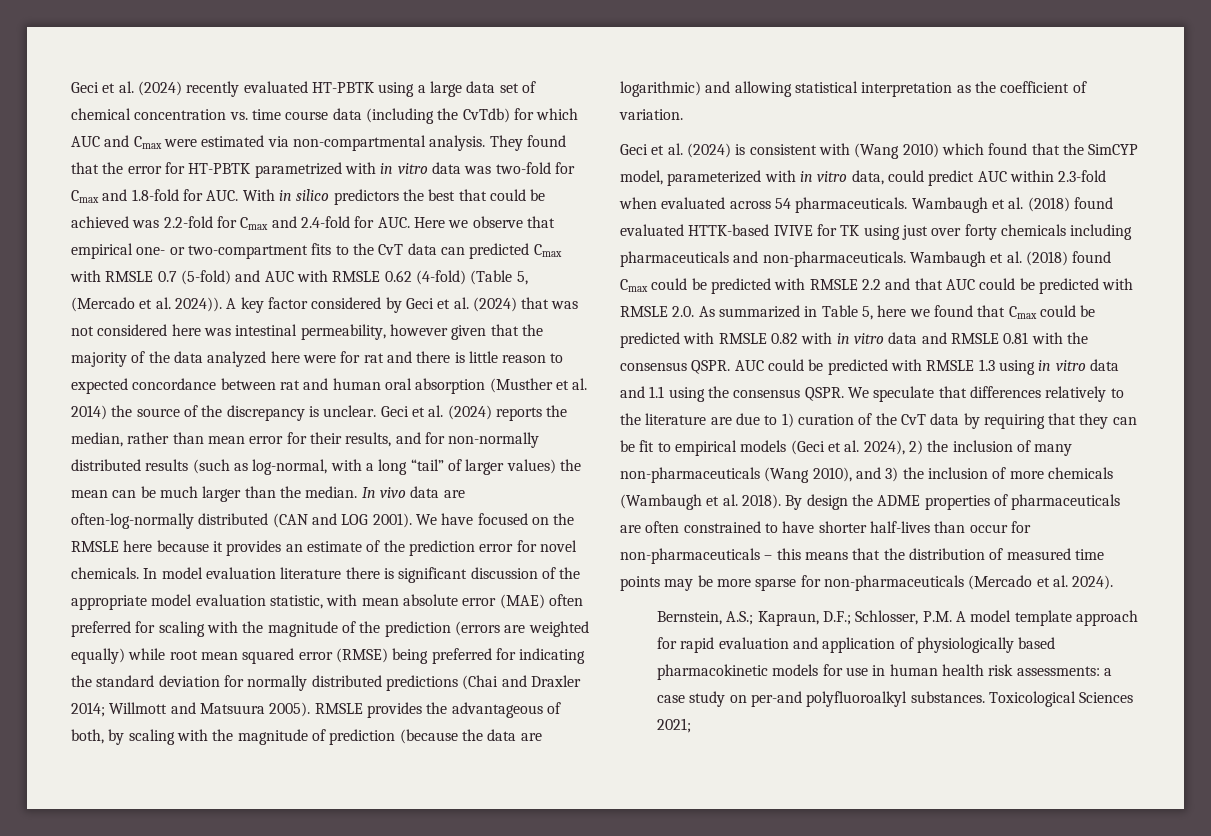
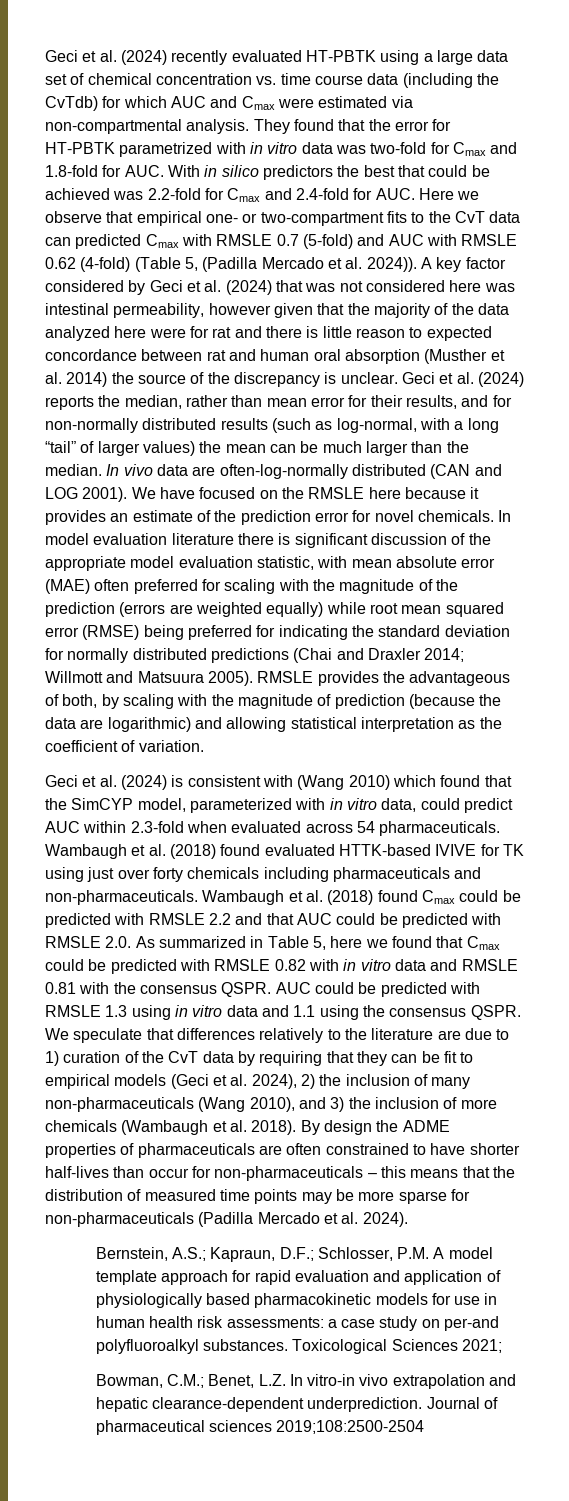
[71,297,135,312] (Mercado -> [202,257,324,272] (Padilla Mercado
[968,575,1033,590] (Mercado -> [198,1212,320,1227] (Padilla Mercado
(691, 725) none -> [95,1374,517,1389] [95,1397,498,1412] [95,1420,425,1435] // Bowman, C.M.; Benet, L.Z. In vitro-in vivo extrapolation and hepatic clearance-dependent underprediction. Journal of pharmaceutical sciences 2019;108:2500-2504

